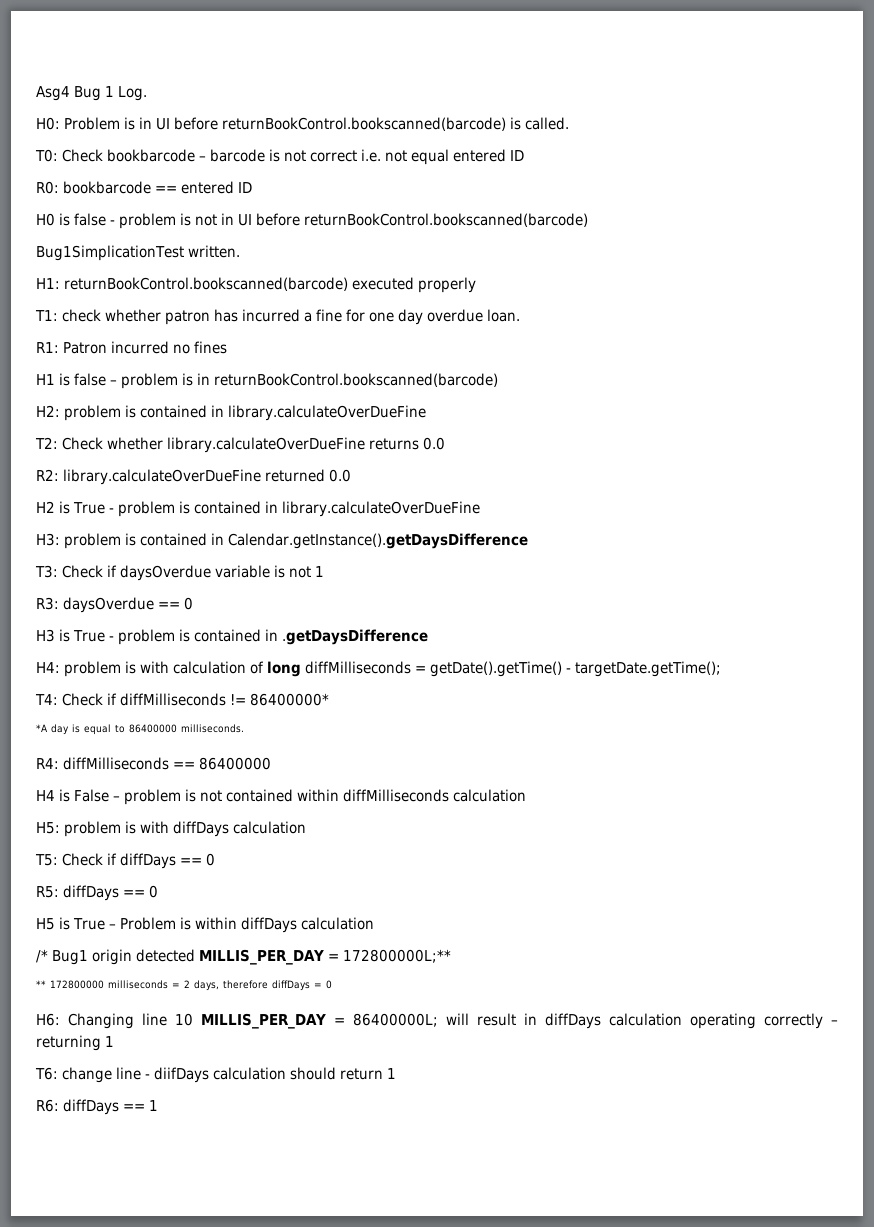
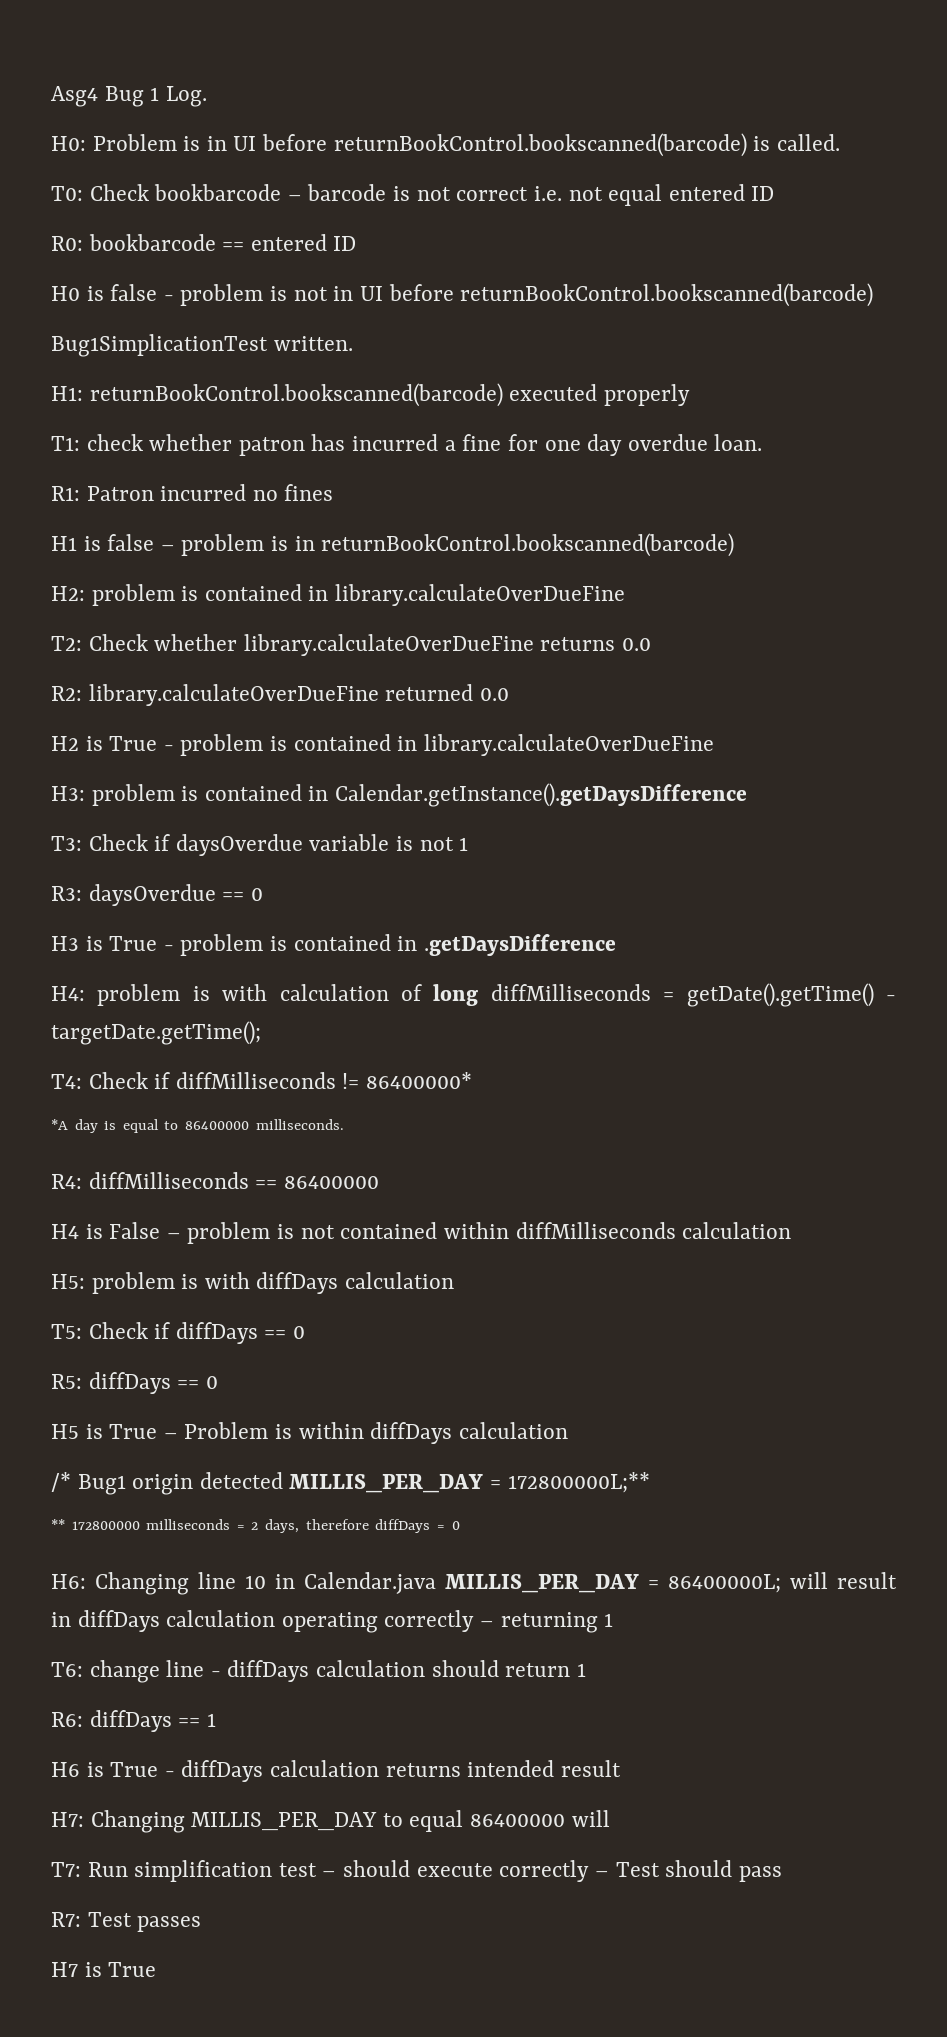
(194, 1019) none -> [275,1572,436,1594] in Calendar.java
[154,1067,209,1083] diifDays -> [227,1660,310,1682] diffDays
(158, 1105) none -> [51,1760,621,1782] [51,1810,610,1833] [51,1860,782,1882] [51,1912,202,1932] [51,1962,157,1977] // H6 is True - diffDays calculation returns intended result // H7: Changing MILLIS_PER_DAY to equal 86400000 will // T7: Run simplification test – should execute correctly – Test should pass // R7: Test passes // H7 is True

